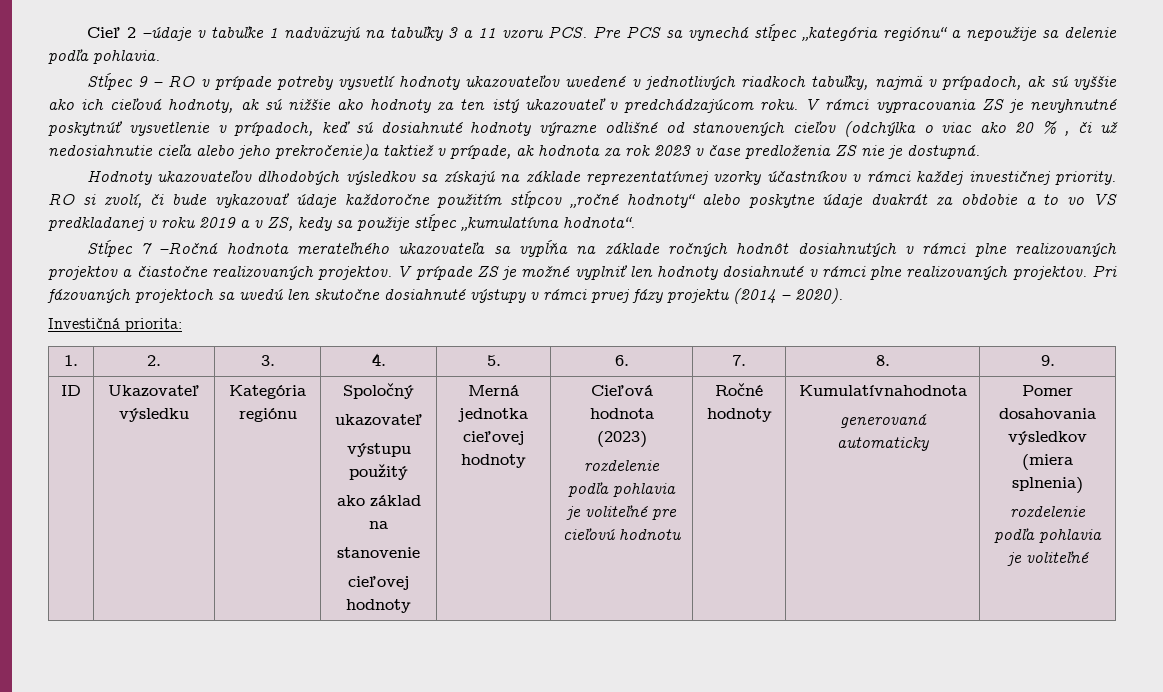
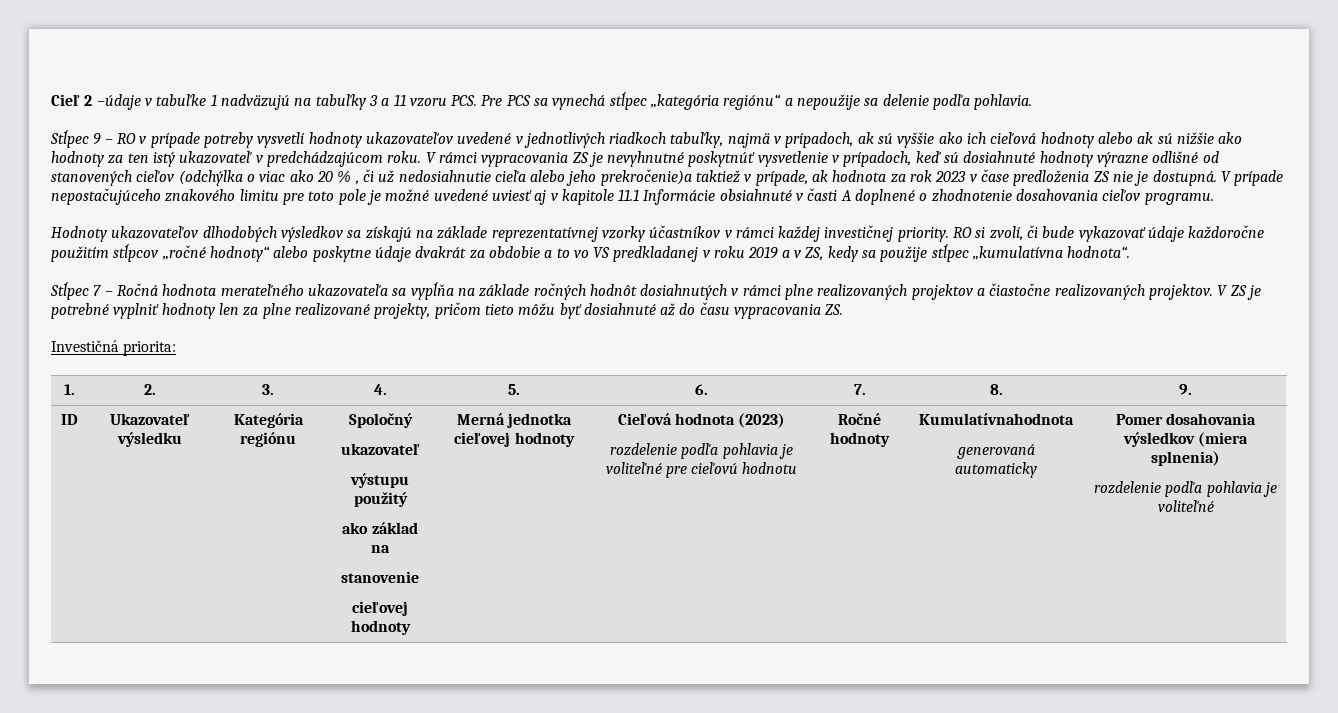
[168,99,234,113] hodnoty, -> [1040,132,1134,148] hodnoty alebo
(980, 152) none -> [1220,170,1284,186] [51,188,1214,205] V prípade nepostačujúceho znakového limitu pre toto pole je možné uvedené uviesť aj v kapitole 11.1 Informácie obsiahnuté v časti A doplnené o zhodnotenie dosahovania cieľov programu.
[159,242,219,254] –Ročná -> [104,283,158,296] – Ročná
[415,265,1118,280] [47,288,843,304] prípade ZS je možné vyplniť len hodnoty dosiahnuté v rámci plne realizovaných projektov. Pri fázovaných projektoch sa uvedú len skutočne dosiahnuté výstupy v rámci prvej fázy projektu (2014 – 2020). -> [1230,285,1262,300] [51,302,844,319] ZS je potrebné vyplniť hodnoty len za plne realizované projekty, pričom tieto môžu byť dosiahnuté až do času vypracovania ZS.

